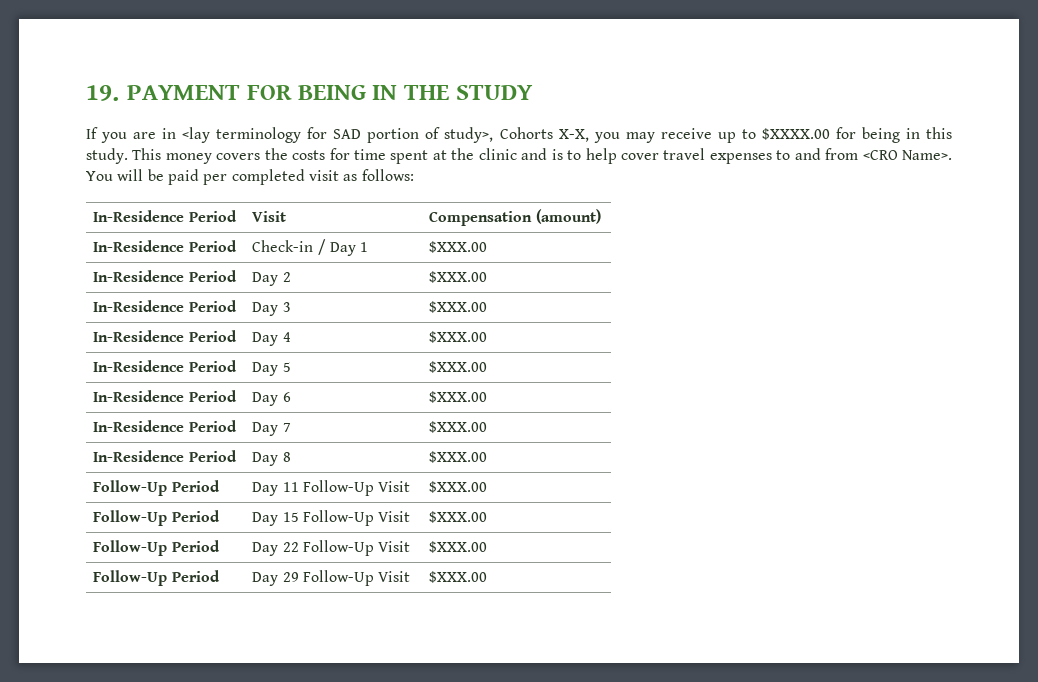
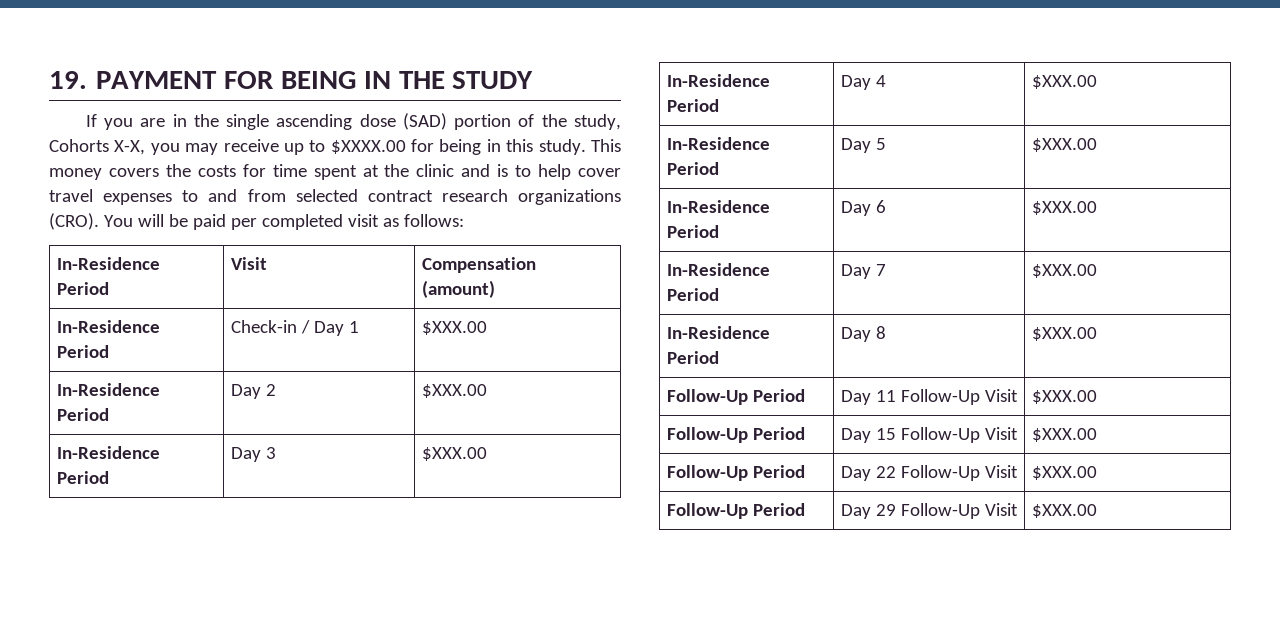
[182,127,494,143] <lay terminology for SAD portion of study>, -> [193,113,622,130] the single ascending dose (SAD) portion of the study,
[862,150,952,160] <CRO Name>. -> [295,189,621,205] [49,213,99,230] selected contract research organizations (CRO).

